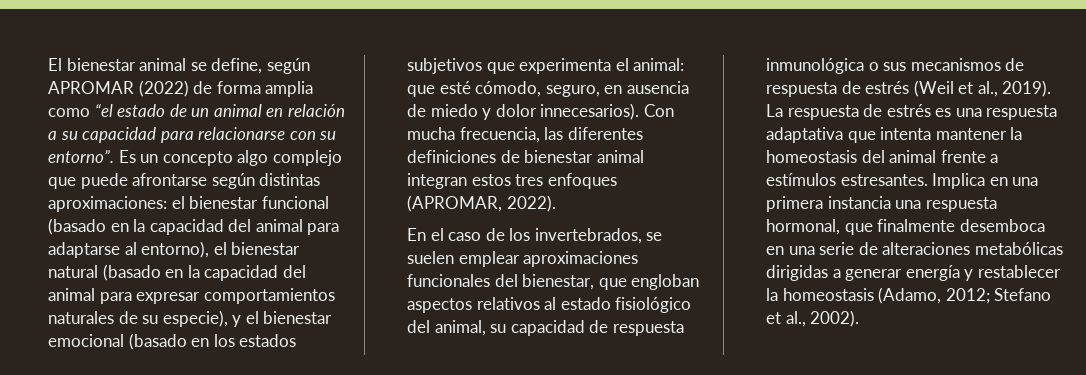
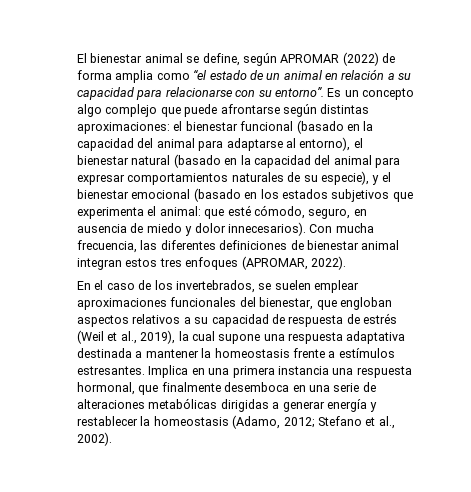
[544,297,692,313] [407,320,684,336] [766,58,1001,74] al estado fisiológico del animal, su capacidad de respuesta inmunológica o sus mecanismos -> [183,314,269,327] a su capacidad
[1002,80,1052,97] [766,104,952,120] 2019). La respuesta de estrés es -> [140,330,261,344] 2019), la cual supone
[847,127,932,143] que intenta -> [77,348,143,358] destinada a
[861,150,937,163] del animal -> (290, 353) none

